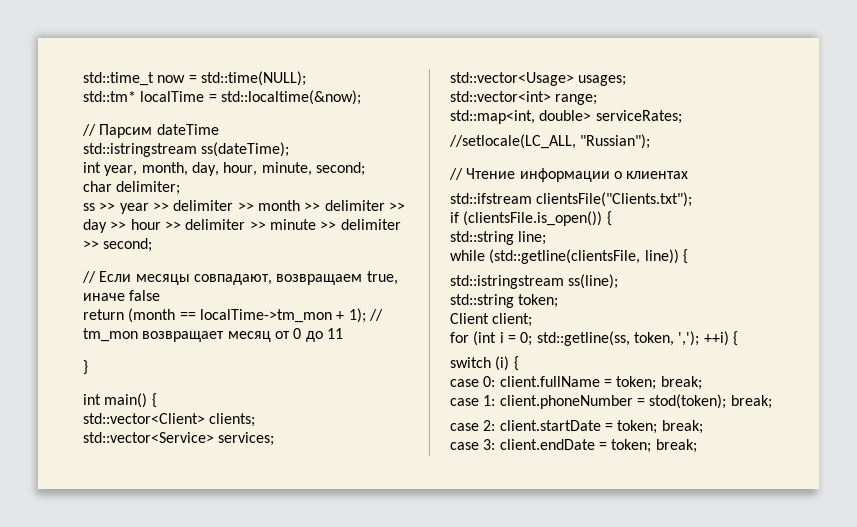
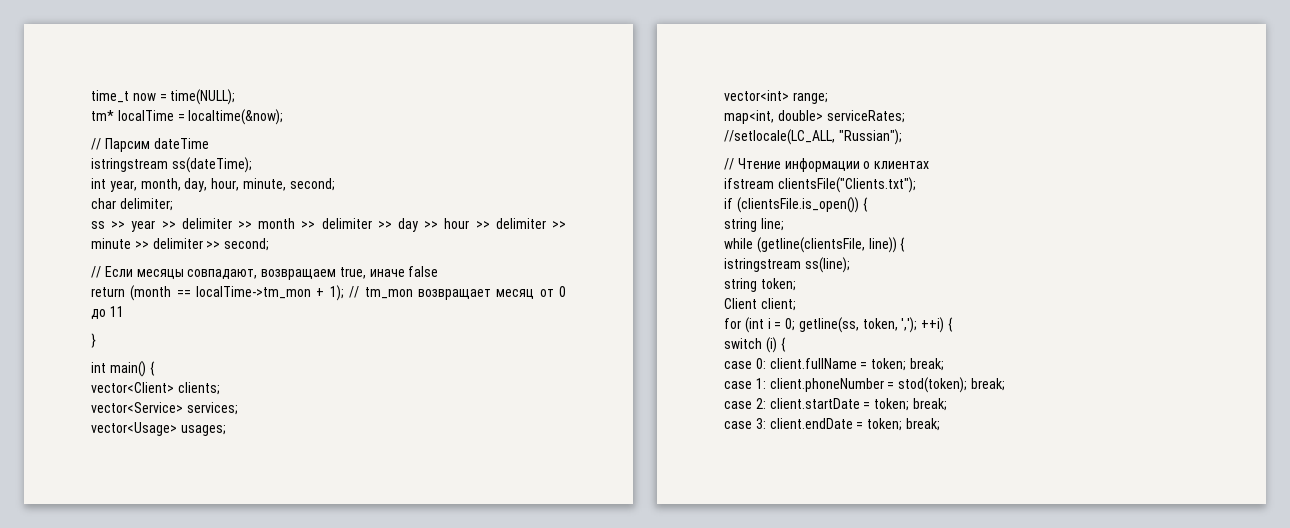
[83,72,154,86] std::time_t -> [91,90,129,103] time_t
[200,71,306,86] [83,91,136,102] std::time(NULL); // std::tm* -> [170,89,236,105] [91,110,114,121] time(NULL); // tm*
[220,90,361,105] std::localtime(&now); -> [188,109,284,125] localtime(&now);
[83,143,197,157] std::istringstream -> [91,158,168,172] istringstream
[83,413,205,424] std::vector<Client> -> [91,382,174,393] vector<Client>
[83,432,214,443] std::vector<Service> -> [91,402,183,413] vector<Service>
[450,72,574,86] std::vector<Usage> -> [91,422,177,436] vector<Usage>
[450,91,551,102] std::vector<int> -> [724,90,789,101] vector<int>
[450,110,535,124] std::map<int, -> [724,110,774,124] map<int,
[450,193,532,204] std::ifstream -> [724,178,774,189] ifstream
[450,231,514,245] std::string -> [724,218,757,232] string
[489,249,641,264] (std::getline(clientsFile, -> [756,237,865,253] (getline(clientsFile,
[450,275,564,289] std::istringstream -> [724,258,801,272] istringstream
[450,294,514,308] std::string -> [724,278,757,292] string
[536,331,630,346] std::getline(ss, -> [798,317,859,333] getline(ss,

